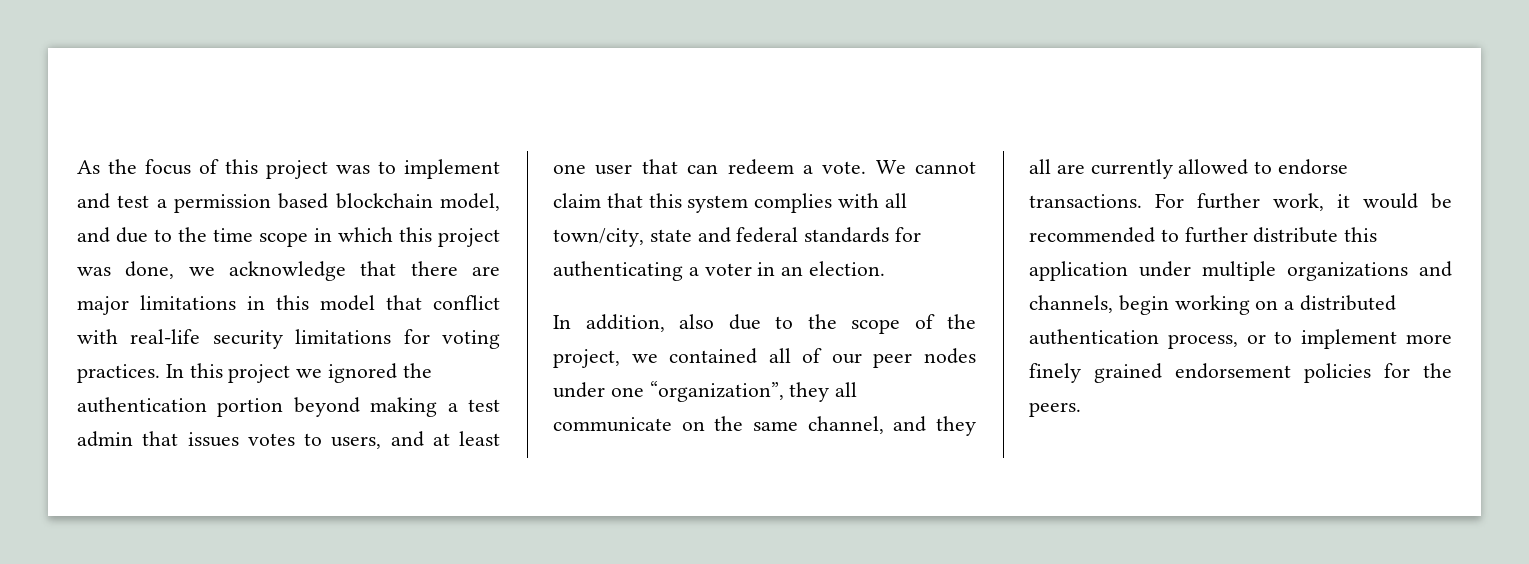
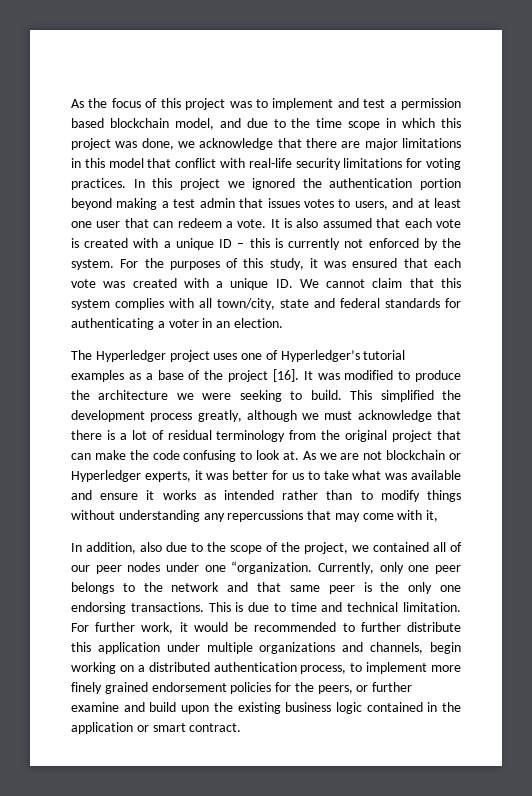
(867, 167) none -> [270,218,461,228] [71,238,461,250] [71,258,461,270] [71,278,293,290] It is also assumed that each vote is created with a unique ID – this is currently not enforced by the system. For the purposes of this study, it was ensured that each vote was created with a unique ID.
(886, 268) none -> [71,350,406,362] [71,369,461,382] [71,390,462,402] [71,410,461,422] [71,430,461,442] [71,450,462,462] [71,470,461,482] [71,490,461,502] [71,510,439,522] // The Hyperledger project uses one of Hyperledger’s tutorial examples as a base of the project [16]. It was modified to produce the architecture we were seeking to build. This simplified the development process greatly, although we must acknowledge that there is a lot of residual terminology from the original project that can make the code confusing to look at. As we are not blockchain or Hyperledger experts, it was better for us to take what was available and ensure it works as intended rather than to modify things without understanding any repercussions that may come with it,
[649,381,858,402] [553,416,976,436] [1029,159,1349,179] [1029,194,1142,208] “organization”, they all communicate on the same channel, and they all are currently allowed to endorse transactions. -> [231,561,462,574] [71,582,461,594] [71,602,461,614] “organization. Currently, only one peer belongs to the network and that same peer is the only one endorsing transactions. This is due to time and technical limitation.
[1246,334,1266,344] or -> (347, 669) none
[1029,402,1081,417] peers. -> [317,682,413,694] [71,702,461,714] [71,722,242,734] peers, or further examine and build upon the existing business logic contained in the application or smart contract.

